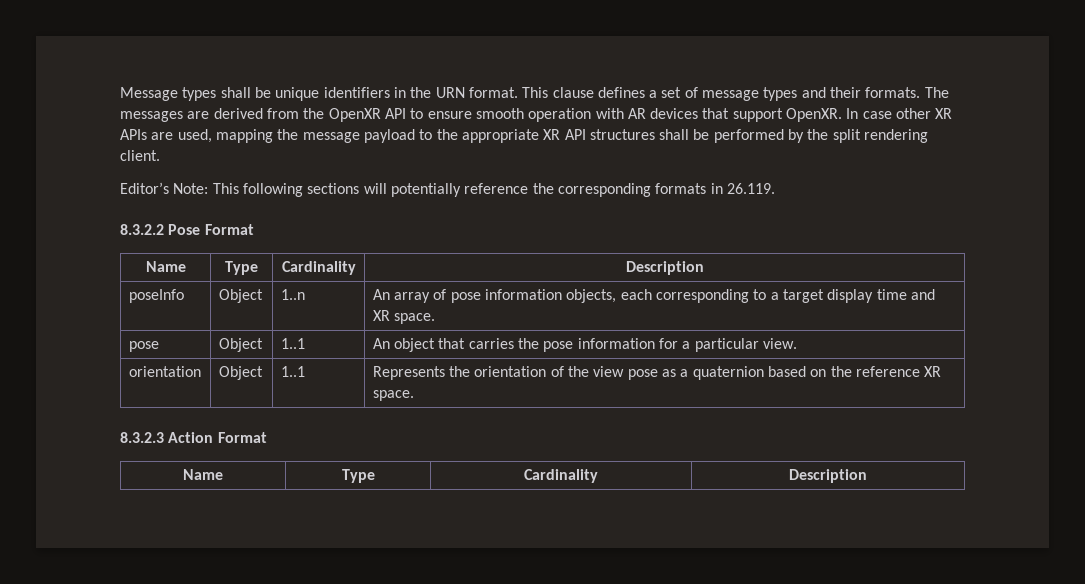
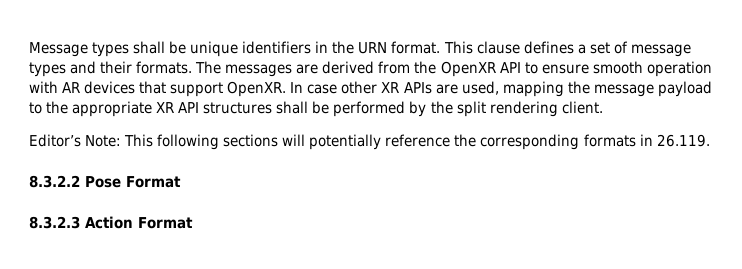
[145,261,186,272] [225,261,258,275] [281,261,356,275] [625,261,704,275] [128,289,184,303] [218,289,263,303] [280,289,305,300] [372,289,935,303] [372,310,436,324] [128,341,159,352] [218,338,263,352] [280,338,305,349] [372,338,797,352] [128,366,201,377] [218,366,263,380] [280,366,305,377] [372,366,942,380] [372,390,414,401] // Name | Type | Cardinality | Description // poseInfo | Object | 1..n | An array of pose information objects, each corresponding to a target display time and XR space. // pose | Object | 1..1 | An object that carries the pose information for a particular view. // orientation | Object | 1..1 | Represents the orientation of the view pose as a quaternion based on the reference XR space. -> (181, 182) none
[183,469,223,480] [341,469,375,483] [524,469,598,483] [789,469,867,483] // Name | Type | Cardinality | Description -> (193, 223) none

